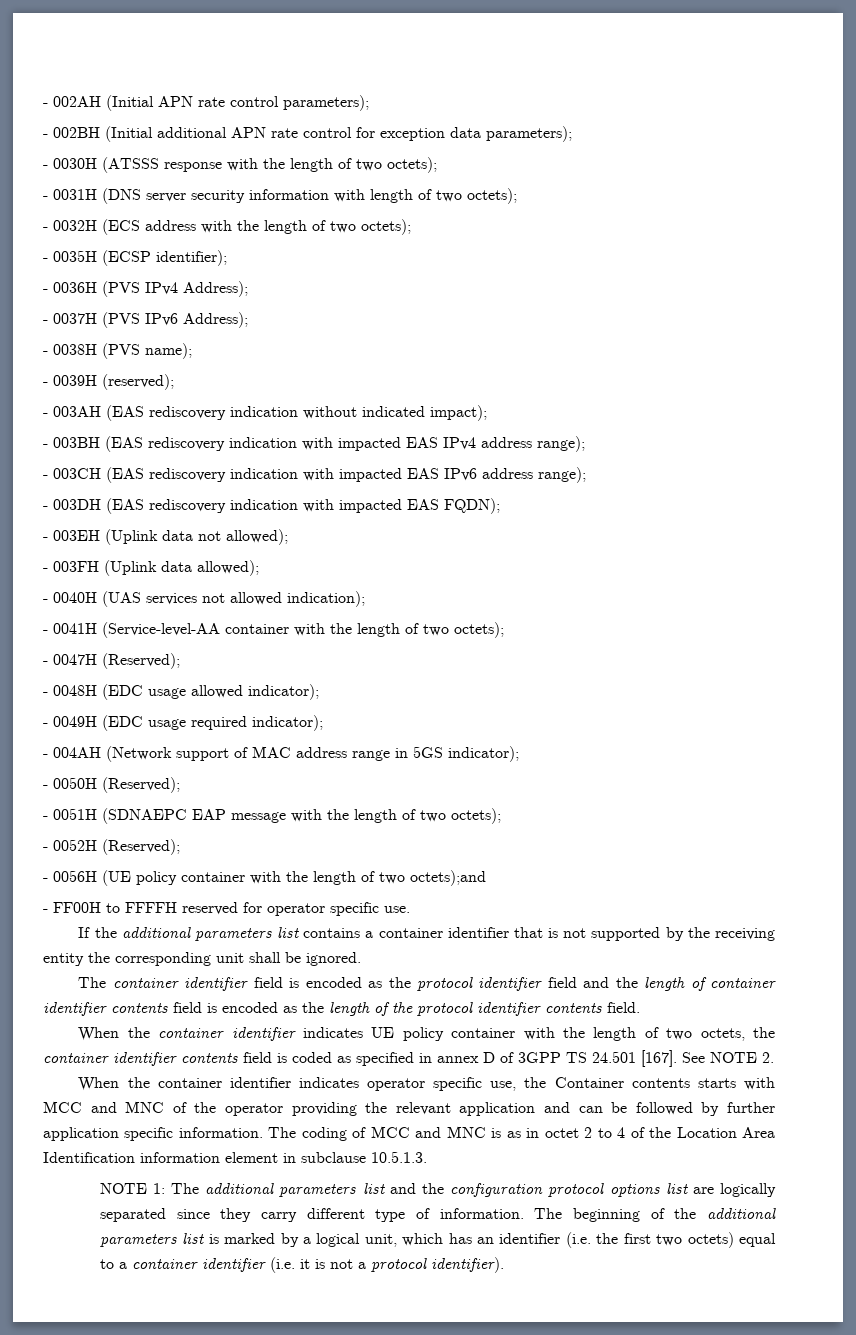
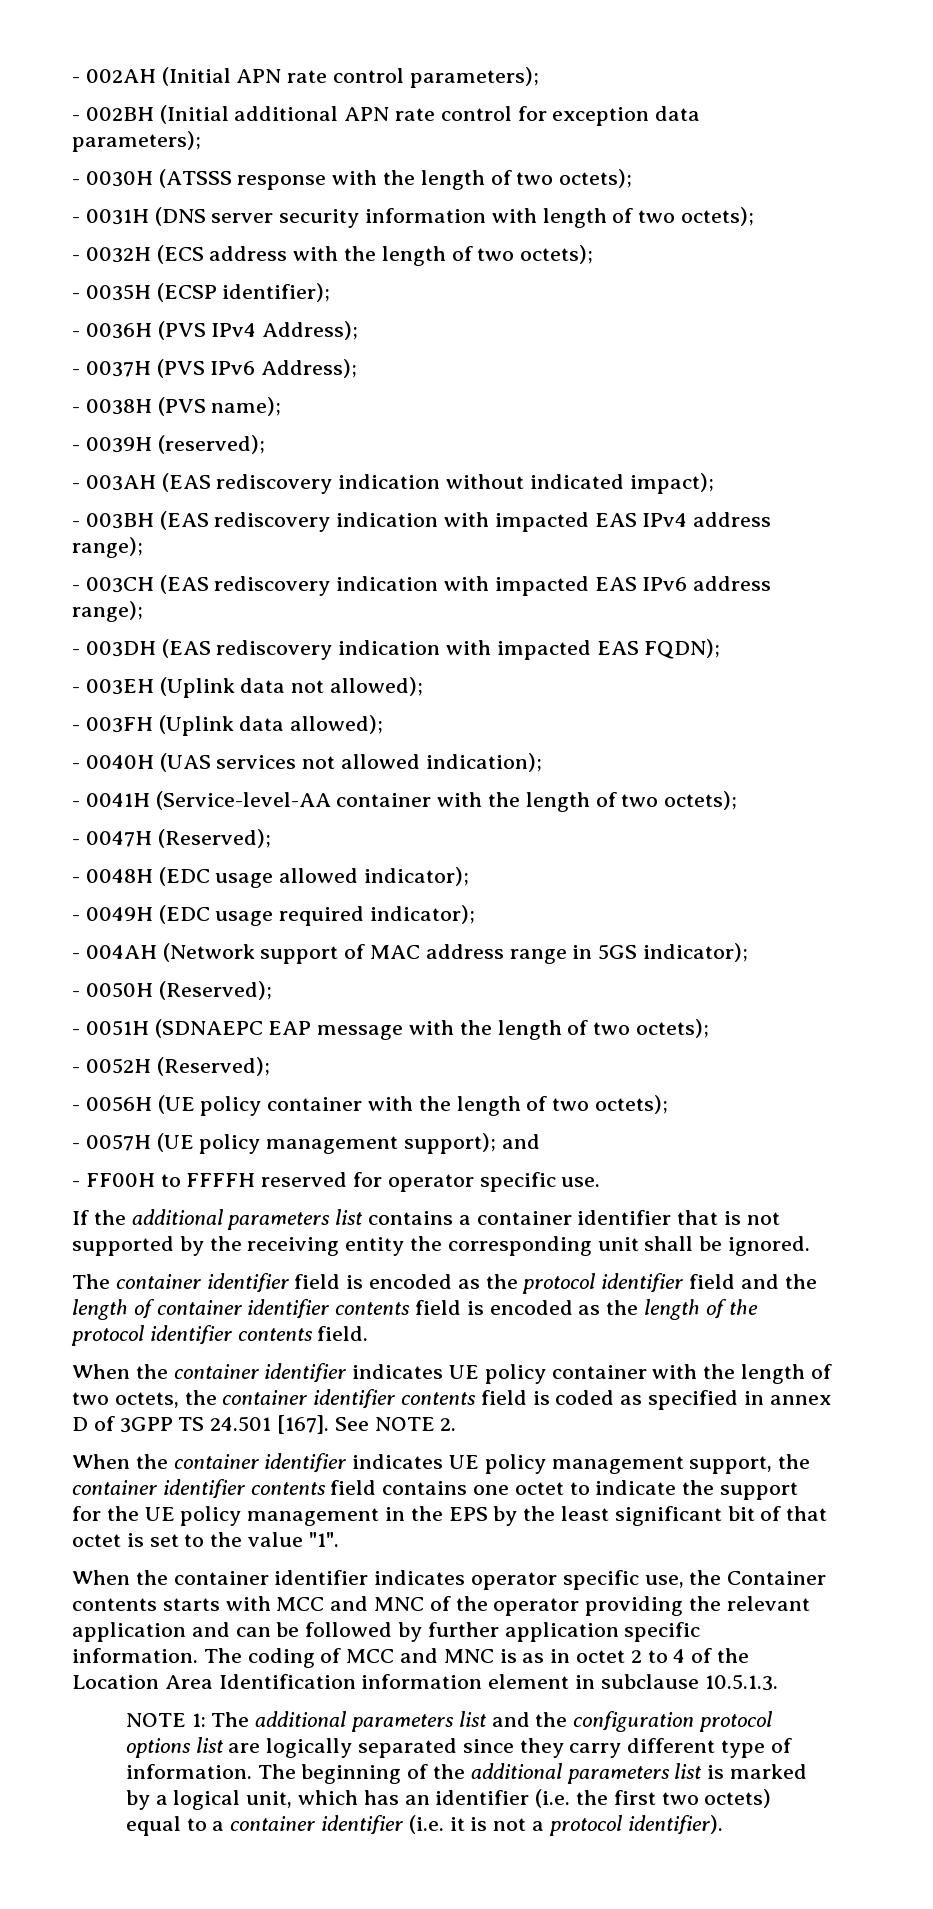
[410,870,486,886] octets);and -> [595,1095,669,1114] [72,1133,540,1154] octets); // - 0057H (UE policy management support); and
(774, 1057) none -> [72,1453,811,1474] [72,1479,799,1500] [72,1506,828,1526] [72,1532,339,1547] // When the container identifier indicates UE policy management support, the container identifier contents field contains one octet to indicate the support for the UE policy management in the EPS by the least significant bit of that octet is set to the value "1".

